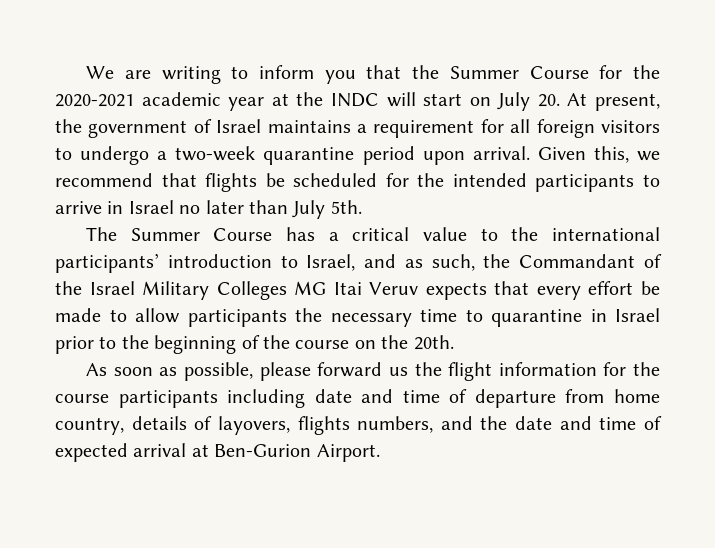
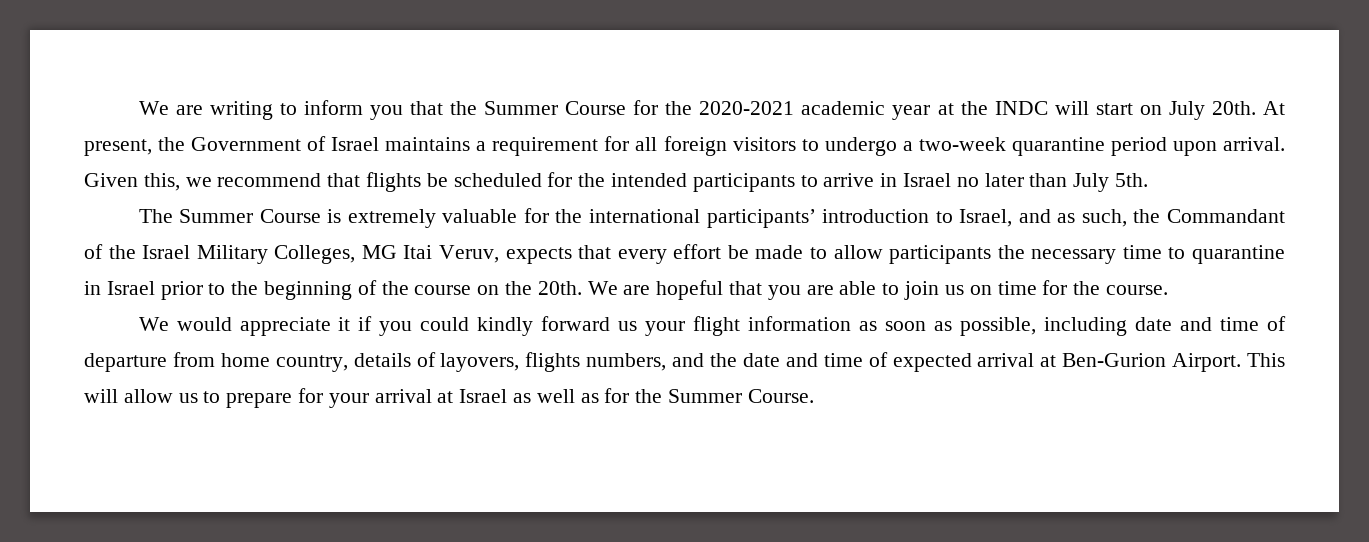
[537,94,560,107] 20. -> [1211,101,1256,115] 20th.
[88,120,188,138] government -> [191,137,302,151] Government
[286,227,498,241] has a critical value to -> [327,208,549,228] is extremely valuable for
[216,281,287,300] Colleges -> [274,245,356,264] Colleges,
[369,282,419,295] Veruv -> [439,245,499,263] Veruv,
[86,362,660,381] [55,390,218,408] // As soon as possible, please forward us the flight information for the course participants -> [587,280,1168,300] [138,316,1037,336] We are hopeful that you are able to join us on time for the course. // We would appreciate it if you could kindly forward us your flight information as soon as possible,
(380, 453) none -> [1246,353,1285,367] [84,388,814,408] This will allow us to prepare for your arrival at Israel as well as for the Summer Course.

